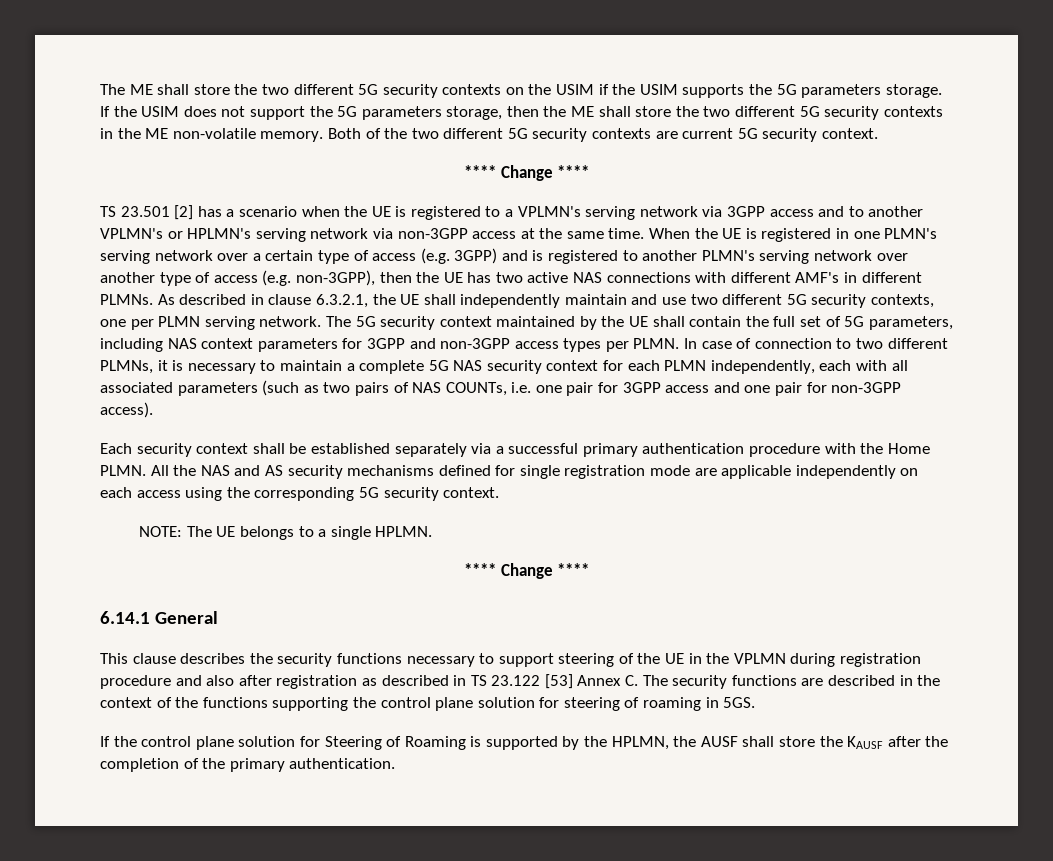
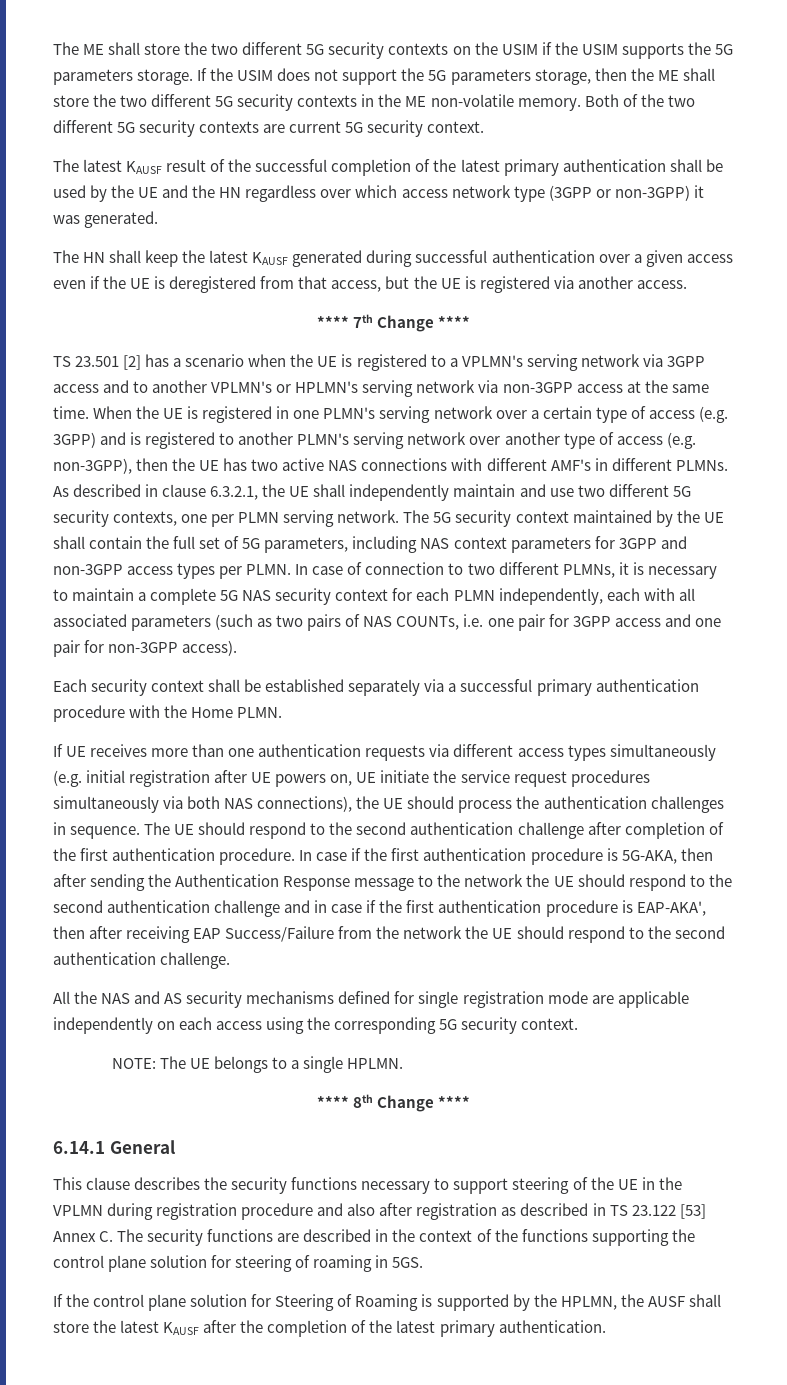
[463,165,496,178] // **** -> [53,159,723,176] [53,185,704,202] [53,211,159,228] [53,250,733,267] [53,276,687,293] [316,314,373,328] // The latest KAUSF result of the successful completion of the latest primary authentication shall be used by the UE and the HN regardless over which access network type (3GPP or non-3GPP) it was generated. // The HN shall keep the latest KAUSF generated during successful authentication over a given access even if the UE is deregistered from that access, but the UE is registered via another access. // **** 7th
(146, 470) none -> [53,744,716,761] [53,770,650,787] [53,796,724,813] [53,822,724,839] [53,848,713,865] [53,874,732,891] [53,900,706,917] [53,926,725,943] [53,952,231,969] // If UE receives more than one authentication requests via different access types simultaneously (e.g. initial registration after UE powers on, UE initiate the service request procedures simultaneously via both NAS connections), the UE should process the authentication challenges in sequence. The UE should respond to the second authentication challenge after completion of the first authentication procedure. In case if the first authentication procedure is 5G-AKA, then after sending the Authentication Response message to the network the UE should respond to the second authentication challenge and in case if the first authentication procedure is EAP-AKA', then after receiving EAP Success/Failure from the network the UE should respond to the second authentication challenge. //
(496, 569) none -> [352,1094,373,1108] 8th
(843, 741) none -> [120,1320,160,1333] latest
(226, 763) none -> [396,1320,436,1333] latest

